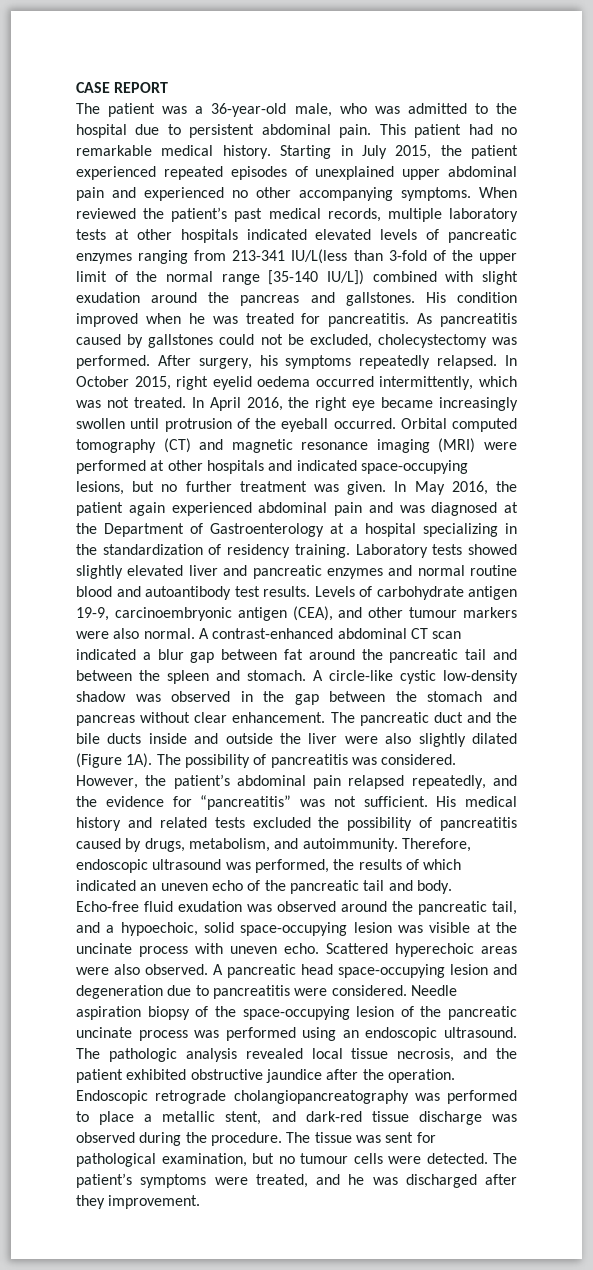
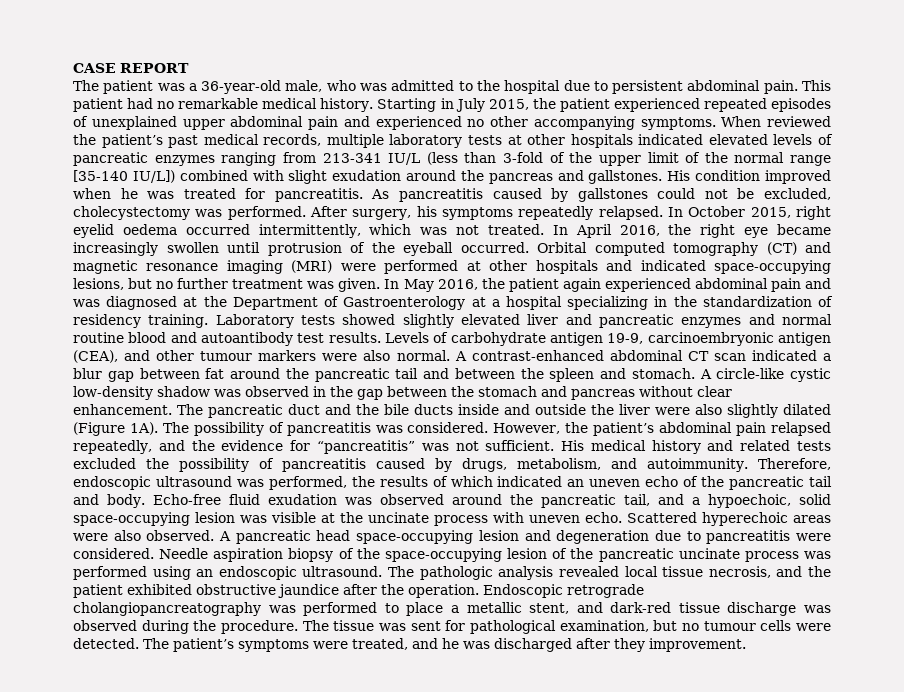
[291,249,348,264] IU/L(less -> [388,152,458,165] IU/L (less

